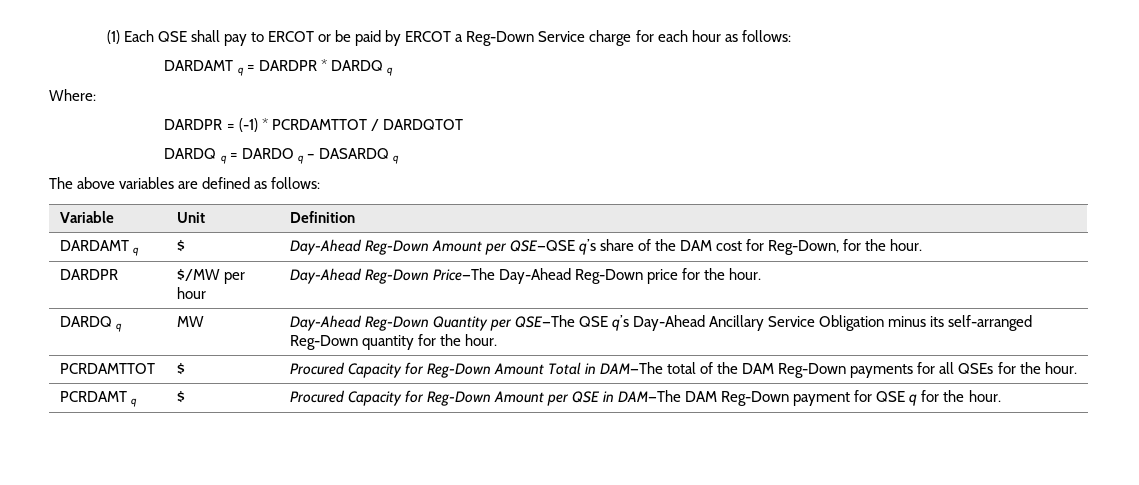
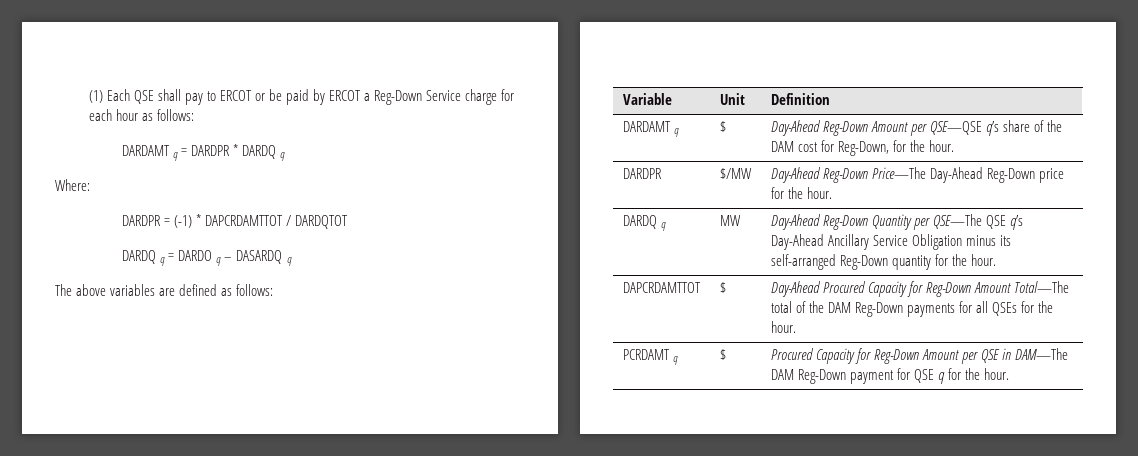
[271,119,367,130] PCRDAMTTOT -> [205,215,284,226] DAPCRDAMTTOT
[223,272,245,284] [176,287,206,299] per hour -> (752, 173) none
[59,363,155,374] [176,362,185,375] [289,362,664,378] PCRDAMTTOT | $ | Procured Capacity for Reg-Down Amount Total in DAM—The -> [622,282,701,293] [719,282,726,293] [770,281,1069,297] DAPCRDAMTTOT | $ | Day-Ahead Procured Capacity for Reg-Down Amount Total—The

